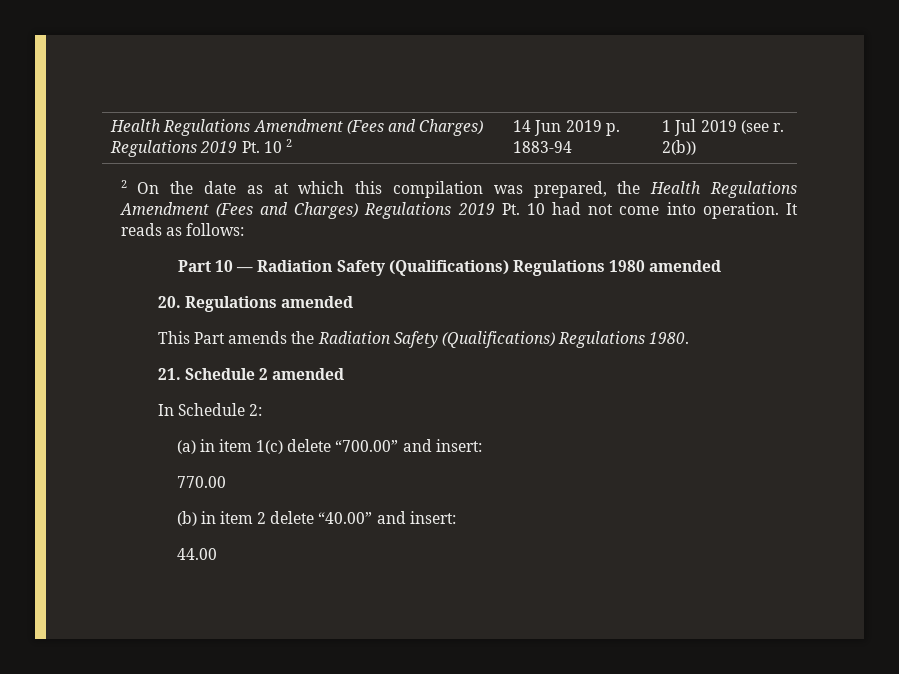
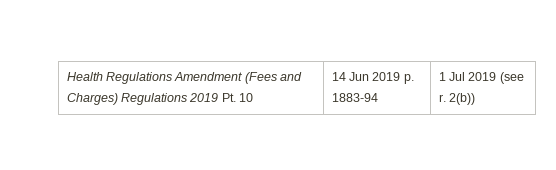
[285,139,292,147] 2 -> (254, 97) none
[120,180,798,198] [119,202,799,219] [120,223,245,236] [177,260,722,276] [157,296,354,312] [157,331,690,348] [157,368,345,380] [157,403,263,416] [176,439,482,454] [176,476,226,488] [176,511,456,526] [176,548,217,560] // 2 On the date as at which this compilation was prepared, the Health Regulations Amendment (Fees and Charges) Regulations 2019 Pt. 10 had not come into operation. It reads as follows: // Part 10 — Radiation Safety (Qualifications) Regulations 1980 amended // 20. Regulations amended // This Part amends the Radiation Safety (Qualifications) Regulations 1980. // 21. Schedule 2 amended // In Schedule 2: // (a) in item 1(c) delete “700.00” and insert: // 770.00 // (b) in item 2 delete “40.00” and insert: // 44.00 -> (475, 99) none

